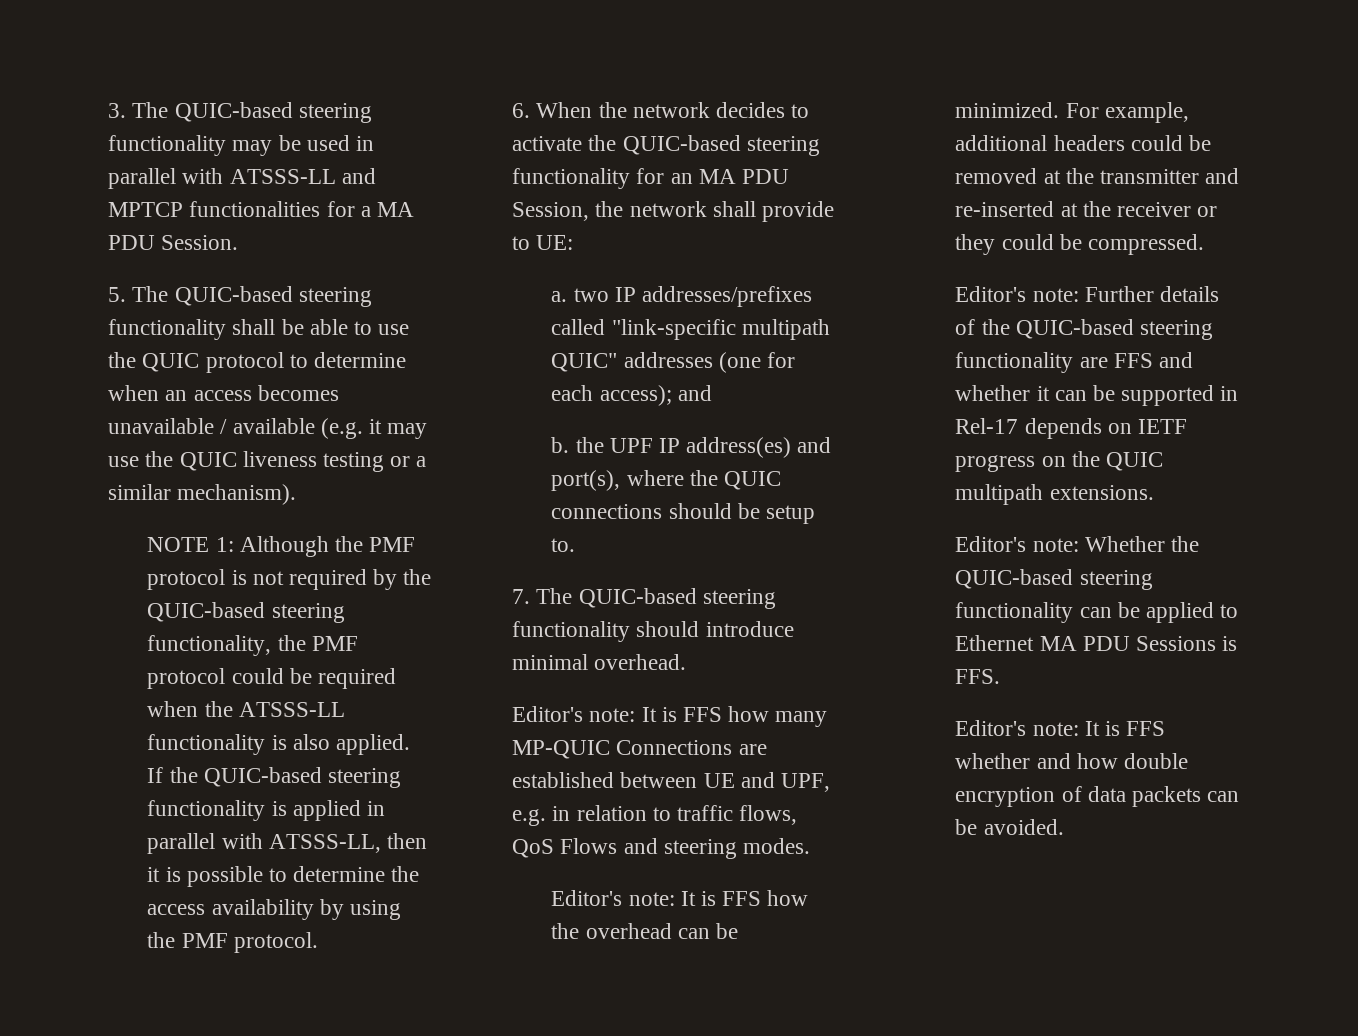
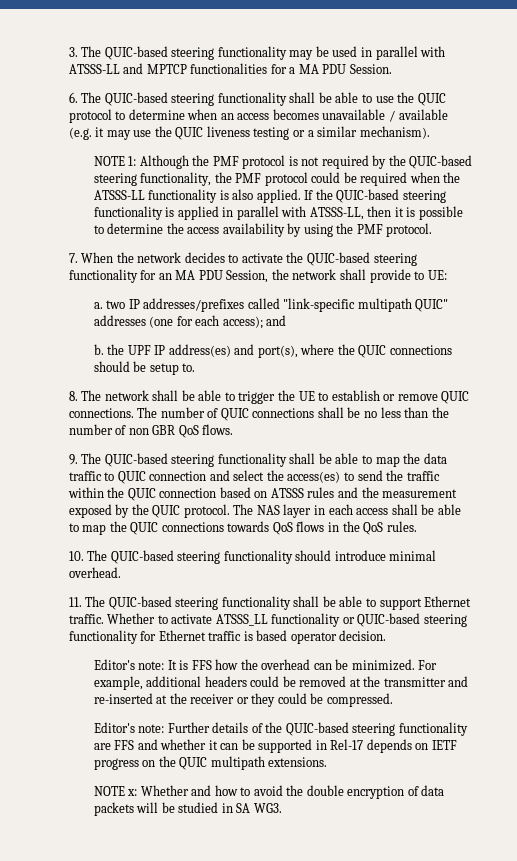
[108,287,127,302] 5. -> [68,92,78,103] 6.
[512,103,531,118] 6. -> [68,253,78,263] 7.
[512,589,531,604] 7. -> [68,390,470,404] [68,407,449,421] [68,424,234,438] [68,453,447,467] [68,470,440,484] [67,487,458,501] [68,504,461,518] [68,521,417,535] [68,551,84,561] 8. The network shall be able to trigger the UE to establish or remove QUIC connections. The number of QUIC connections shall be no less than the number of non GBR QoS flows. // 9. The QUIC-based steering functionality shall be able to map the data traffic to QUIC connection and select the access(es) to send the traffic within the QUIC connection based on ATSSS rules and the measurement exposed by the QUIC protocol. The NAS layer in each access shall be able to map the QUIC connections towards QoS flows in the QoS rules. // 10.
[512,706,828,727] [512,740,767,759] [512,772,830,792] [512,805,798,826] [512,838,810,859] Editor's note: It is FFS how many MP-QUIC Connections are established between UE and UPF, e.g. in relation to traffic flows, QoS Flows and steering modes. -> [68,596,472,610] [68,613,468,627] [68,630,387,644] 11. The QUIC-based steering functionality shall be able to support Ethernet traffic. Whether to activate ATSSS_LL functionality or QUIC-based steering functionality for Ethernet traffic is based operator decision.
[955,536,1199,552] [955,569,1153,590] [955,602,1239,623] [955,635,1238,651] [955,669,1001,684] [955,720,1166,736] [955,753,1118,769] Editor's note: Whether the QUIC-based steering functionality can be applied to Ethernet MA PDU Sessions is FFS. // Editor's note: It is FFS whether and how -> [93,785,304,796] NOTE x: Whether and how to avoid the
[1207,791,1240,802] [955,819,1064,835] can be avoided. -> [136,802,282,813] will be studied in SA WG3.

